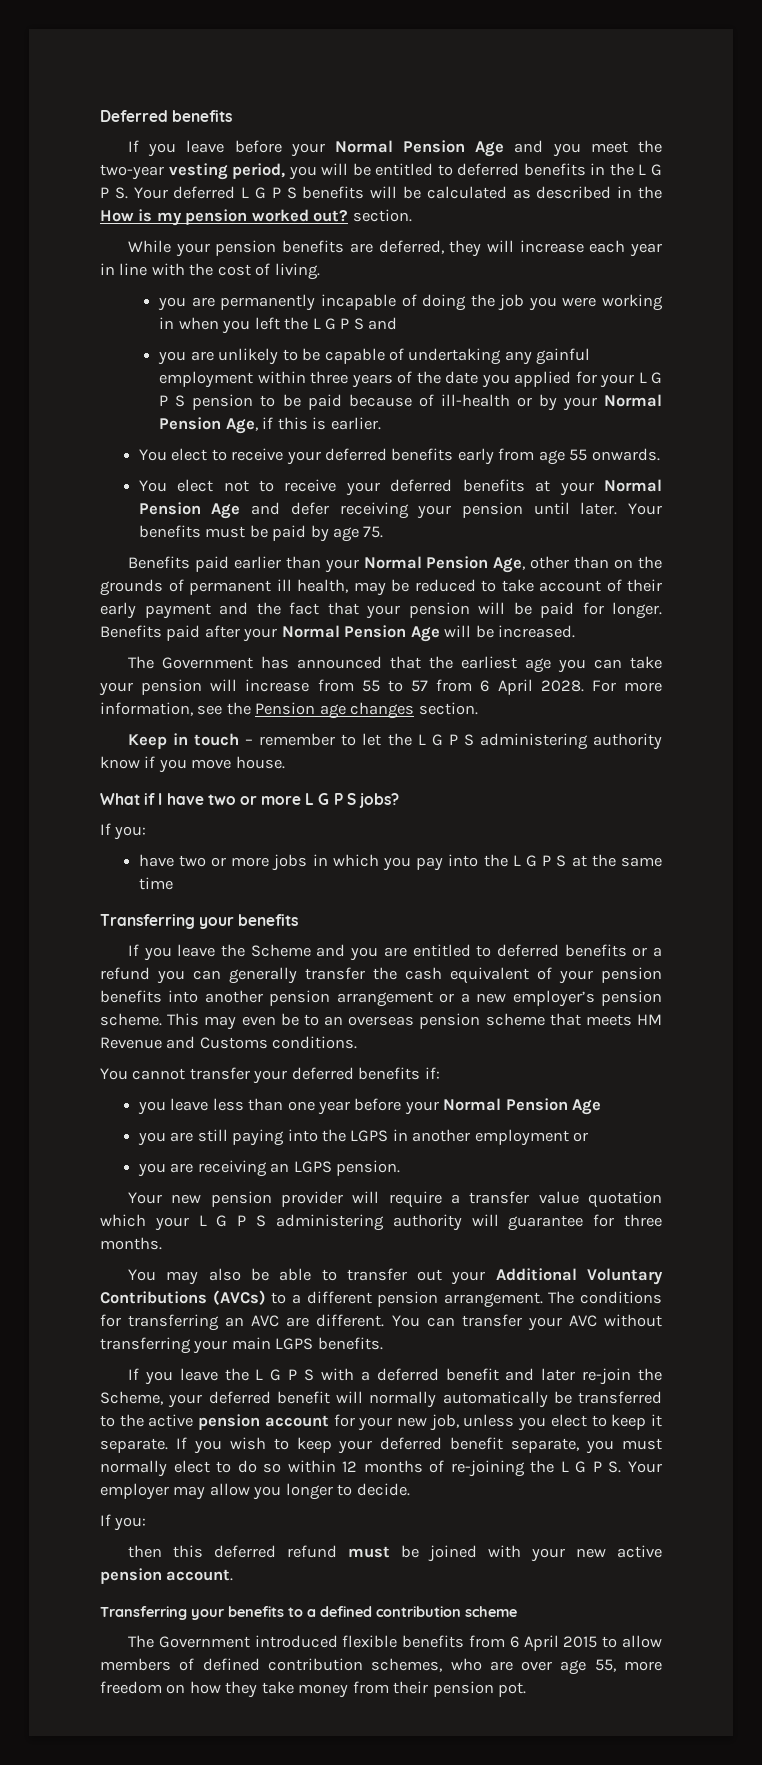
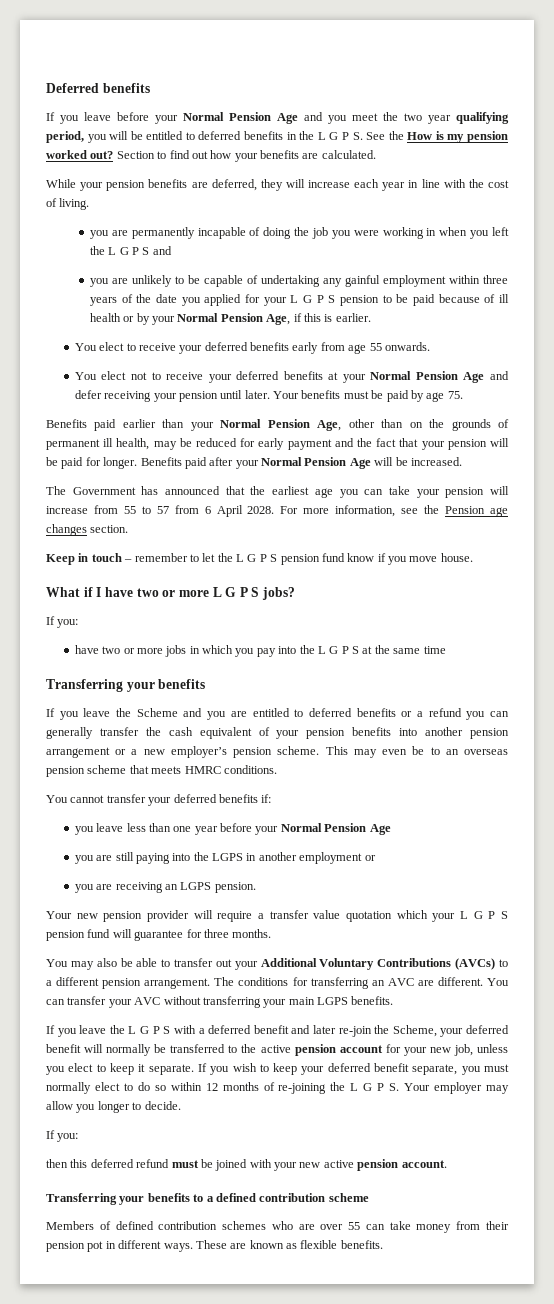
[100,163,228,180] two-year vesting -> [404,112,509,124] two year qualifying
[133,186,633,199] Your deferred L G P S benefits will be calculated as described in -> [366,132,386,140] See
[352,209,412,222] section. -> [116,150,376,162] Section to find out how your benefits are calculated.
[440,394,510,407] ill-health -> [499,294,510,303] [89,313,121,322] ill health
[481,579,662,592] to take account of their -> [240,438,256,447] for
[479,733,663,750] administering authority -> [280,553,345,565] pension fund
[637,1014,662,1025] [100,1036,268,1049] HM Revenue and Customs -> [184,766,221,774] HMRC
[275,1214,462,1231] administering authority -> [46,929,111,941] pension fund
[442,1391,548,1408] automatically -> (152, 1050) none
[127,1635,663,1651] [100,1658,171,1671] The Government introduced flexible benefits from 6 April 2015 to allow members -> [46,1221,94,1230] Members
[371,1658,443,1672] schemes, -> [222,1221,267,1230] schemes
[560,1659,662,1675] [100,1681,258,1698] age 55, more freedom on how they -> [348,1222,385,1230] 55 can
[498,1682,527,1697] pot. -> [87,1240,383,1252] pot in different ways. These are known as flexible benefits.

